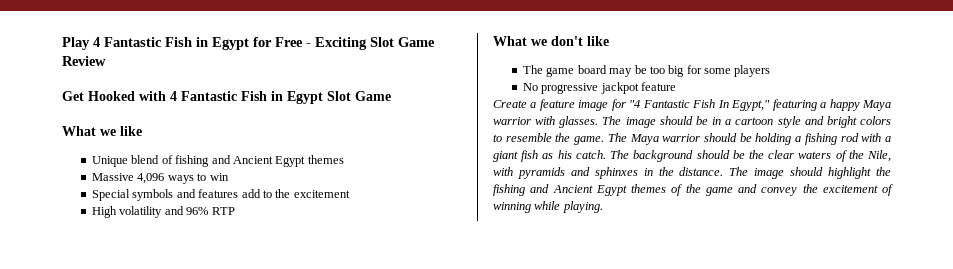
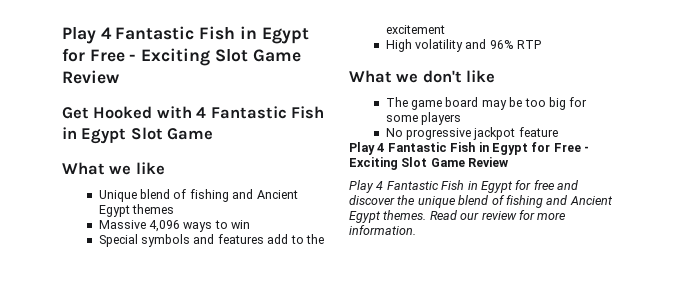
[493,99,891,111] [493,116,891,128] [493,133,891,145] [493,150,891,162] [493,167,891,179] [493,184,893,196] [493,201,603,213] Create a feature image for "4 Fantastic Fish In Egypt," featuring a happy Maya warrior with glasses. The image should be in a cartoon style and bright colors to resemble the game. The Maya warrior should be holding a fishing rod with a giant fish as his catch. The background should be the clear waters of the Nile, with pyramids and sphinxes in the distance. The image should highlight the fishing and Ancient Egypt themes of the game and convey the excitement of winning while playing. -> [349,142,589,155] [349,157,509,170] [349,180,578,193] [349,195,613,208] [349,210,567,223] [349,225,416,235] Play 4 Fantastic Fish in Egypt for Free - Exciting Slot Game Review // Play 4 Fantastic Fish in Egypt for free and discover the unique blend of fishing and Ancient Egypt themes. Read our review for more information.

